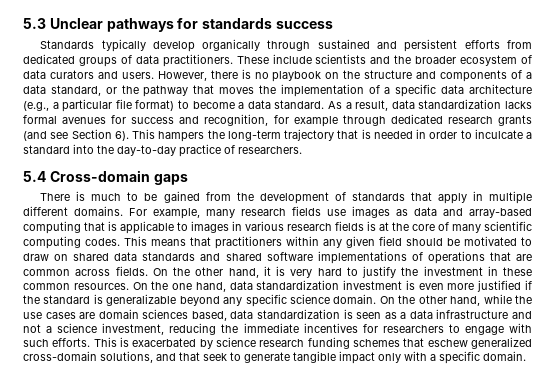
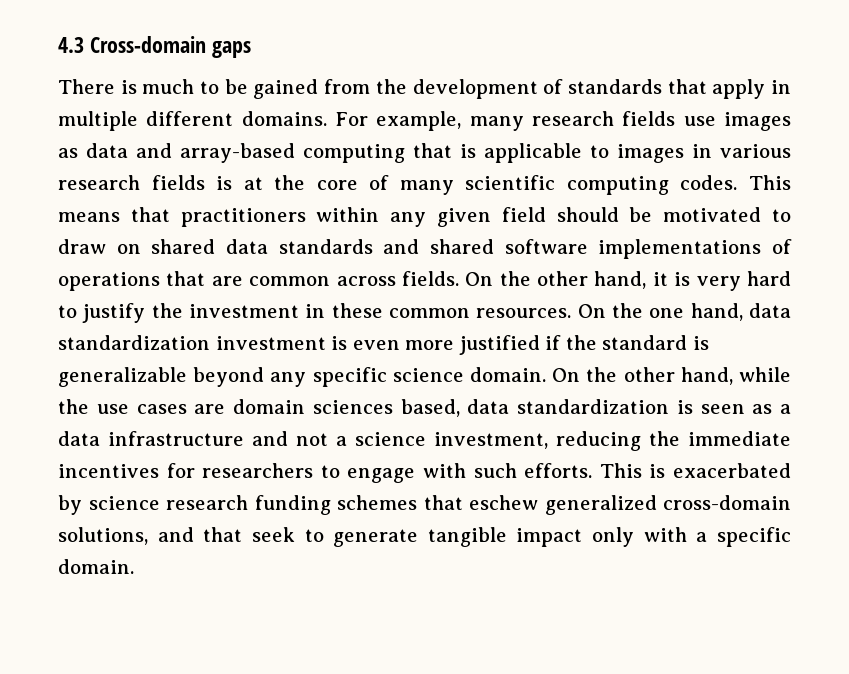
[23,18,333,32] [40,39,532,52] [23,54,533,67] [23,69,532,82] [23,84,532,97] [23,99,533,112] [23,114,532,127] [23,129,532,142] [23,144,302,157] [23,171,46,182] 5.3 Unclear pathways for standards success // Standards typically develop organically through sustained and persistent efforts from dedicated groups of data practitioners. These include scientists and the broader ecosystem of data curators and users. However, there is no playbook on the structure and components of a data standard, or the pathway that moves the implementation of a specific data architecture (e.g., a particular file format) to become a data standard. As a result, data standardization lacks formal avenues for success and recognition, for example through dedicated research grants (and see Section 6). This hampers the long-term trajectory that is needed in order to inculcate a standard into the day-to-day practice of researchers. // 5.4 -> [58,37,84,53] 4.3

